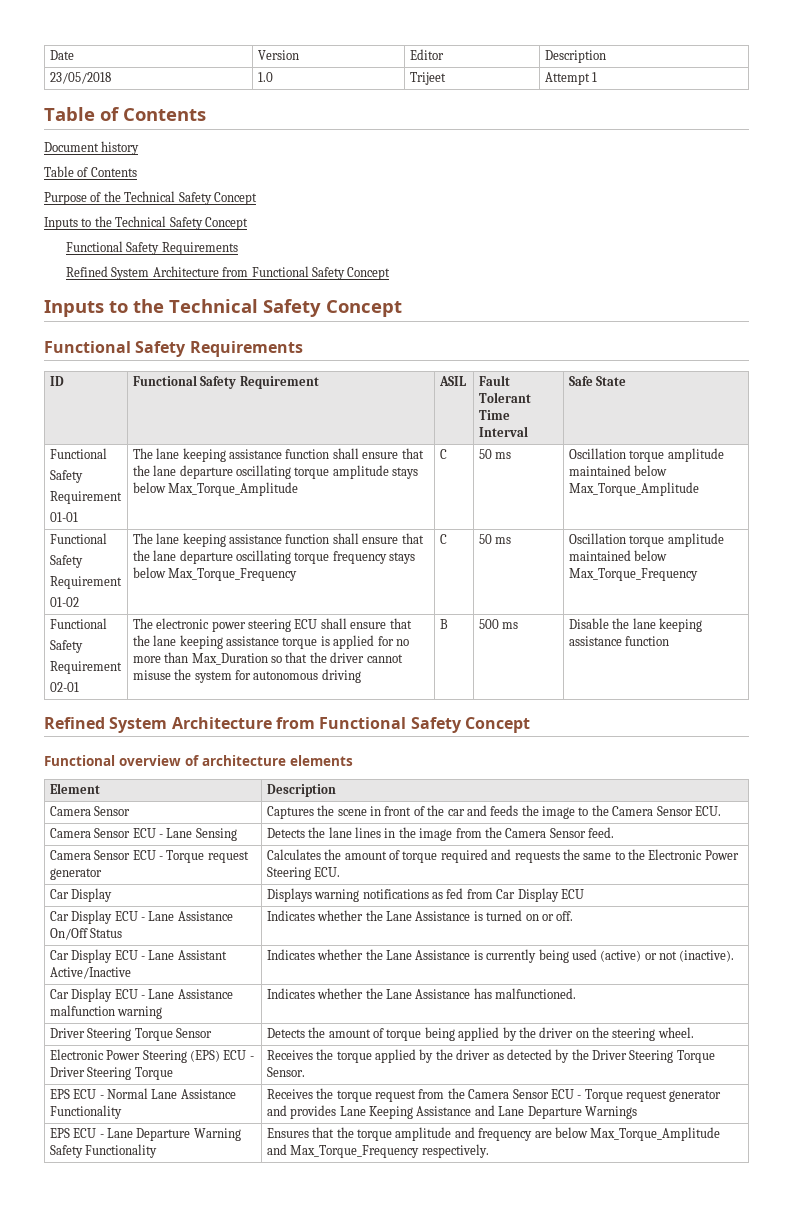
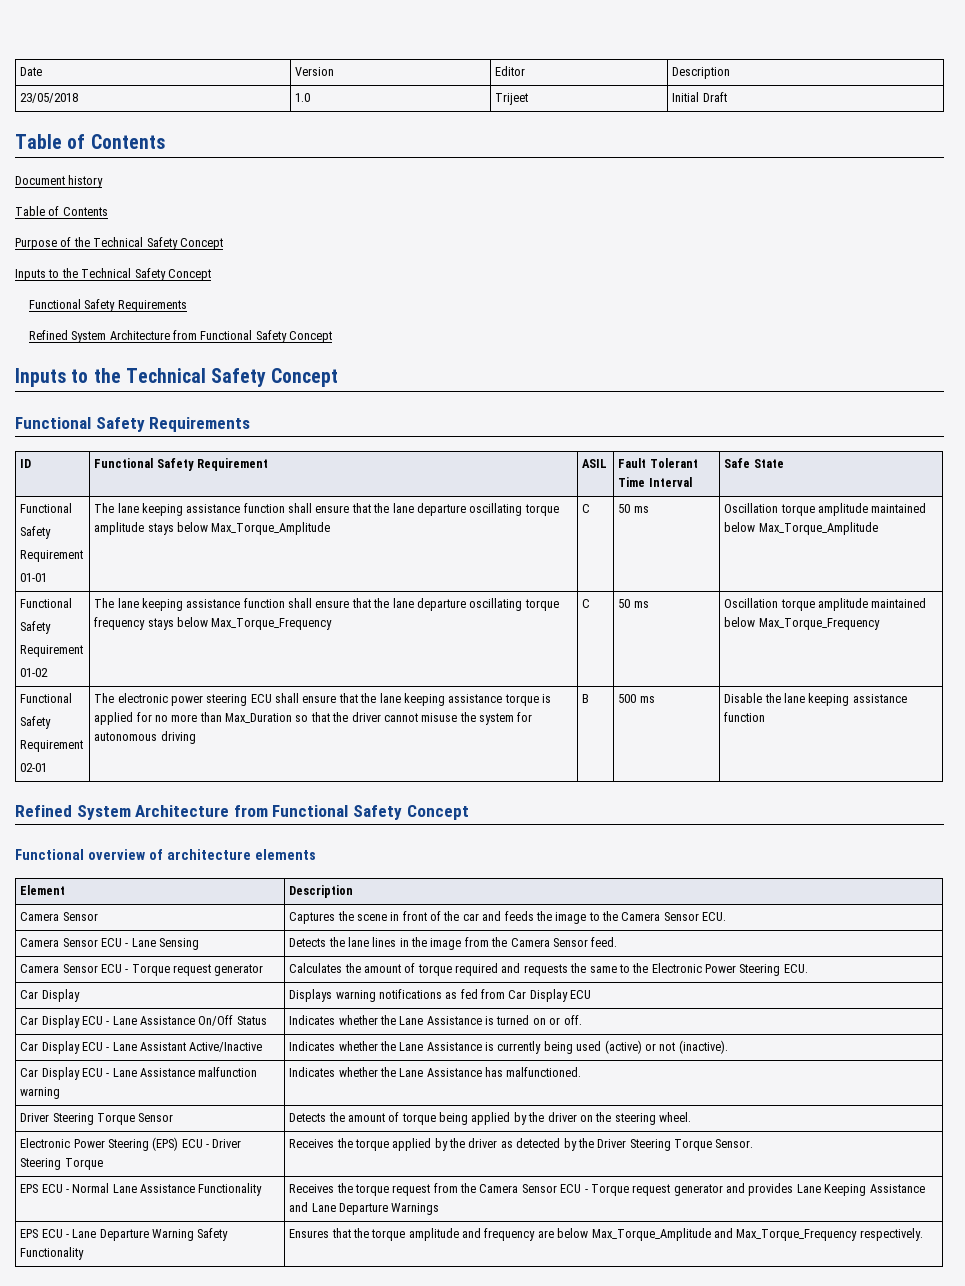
[544,72,598,85] Attempt 1 -> [672,92,727,102] Initial Draft

